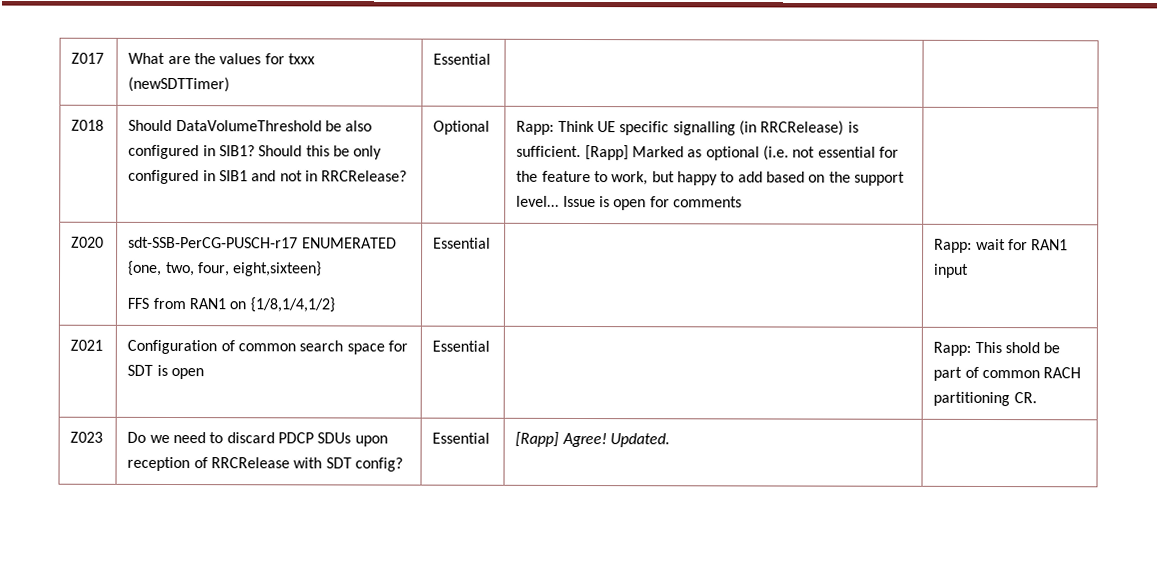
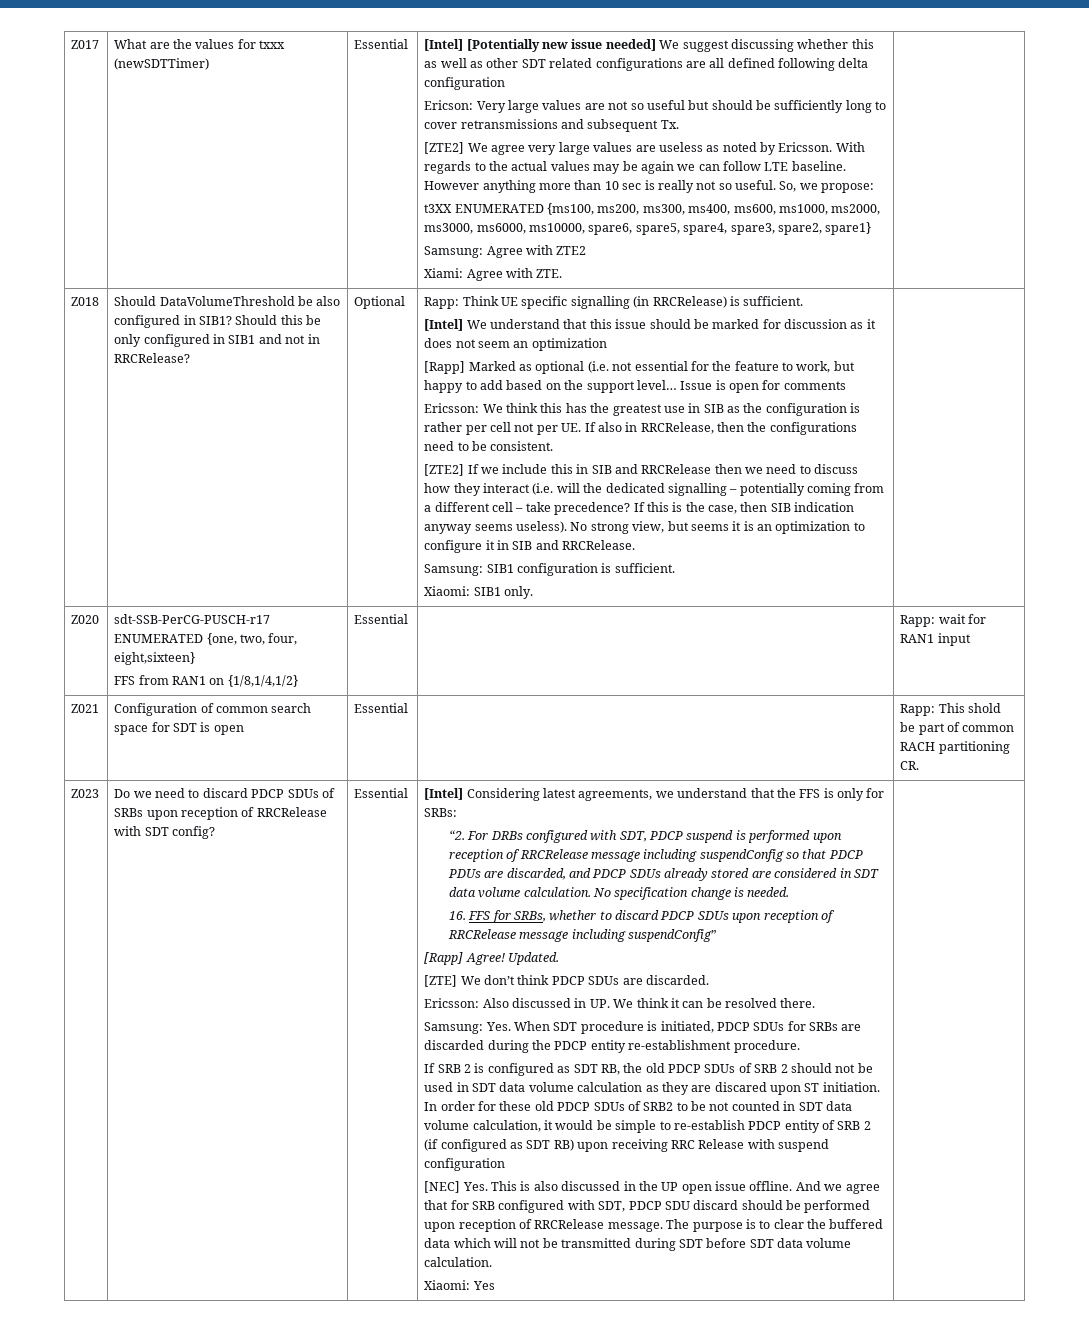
(492, 59) none -> [424,39,874,52] [424,58,869,71] [424,77,506,90] [424,100,887,113] [424,119,679,132] [424,142,865,155] [424,161,846,174] [424,180,875,193] [424,203,881,215] [424,222,872,235] [424,245,587,258] [424,268,563,281] [Intel] [Potentially new issue needed] We suggest discussing whether this as well as other SDT related configurations are all defined following delta configuration // Ericson: Very large values are not so useful but should be sufficiently long to cover retransmissions and subsequent Tx. // [ZTE2] We agree very large values are useless as noted by Ericsson. With regards to the actual values may be again we can follow LTE baseline. However anything more than 10 sec is really not so useful. So, we propose: // t3XX ENUMERATED {ms100, ms200, ms300, ms400, ms600, ms1000, ms2000, ms3000, ms6000, ms10000, spare6, spare5, spare4, spare3, spare2, spare1} // Samsung: Agree with ZTE2 // Xiami: Agree with ZTE.
(582, 151) none -> [424,319,876,331] [424,338,607,351] // [Intel] We understand that this issue should be marked for discussion as it does not seem an optimization //
(743, 202) none -> [424,403,861,416] [424,422,857,435] [424,441,554,451] [424,464,859,476] [424,483,885,496] [424,502,855,515] [424,521,865,534] [424,540,636,553] [424,563,675,576] [424,586,534,599] // Ericsson: We think this has the greatest use in SIB as the configuration is rather per cell not per UE. If also in RRCRelease, then the configurations need to be consistent. // [ZTE2] If we include this in SIB and RRCRelease then we need to discuss how they interact (i.e. will the dedicated signalling – potentially coming from a different cell – take precedence? If this is the case, then SIB indication anyway seems useless). No strong view, but seems it is an optimization to configure it in SIB and RRCRelease. // Samsung: SIB1 configuration is sufficient. // Xiaomi: SIB1 only.
(352, 438) none -> [321,788,335,798] [114,808,144,817] of SRBs
[515,431,671,448] [Rapp] Agree! Updated. -> [424,788,885,801] [424,808,458,817] [448,830,842,843] [448,849,863,862] [447,868,879,881] [448,887,790,900] [448,910,835,923] [447,929,717,942] [424,952,560,965] [424,975,709,987] [424,998,816,1008] [424,1021,862,1034] [424,1040,800,1053] [424,1063,873,1076] [424,1082,880,1095] [424,1101,852,1111] [424,1120,871,1133] [424,1139,830,1152] [424,1158,506,1171] [424,1181,880,1194] [424,1200,871,1213] [424,1219,884,1232] [424,1238,852,1251] [424,1257,493,1267] [424,1280,495,1290] [Intel] Considering latest agreements, we understand that the FFS is only for SRBs: // “2. For DRBs configured with SDT, PDCP suspend is performed upon reception of RRCRelease message including suspendConfig so that PDCP PDUs are discarded, and PDCP SDUs already stored are considered in SDT data volume calculation. No specification change is needed. // 16. FFS for SRBs, whether to discard PDCP SDUs upon reception of RRCRelease message including suspendConfig” // [Rapp] Agree! Updated. // [ZTE] We don’t think PDCP SDUs are discarded. // Ericsson: Also discussed in UP. We think it can be resolved there. // Samsung: Yes. When SDT procedure is initiated, PDCP SDUs for SRBs are discarded during the PDCP entity re-establishment procedure. // If SRB 2 is configured as SDT RB, the old PDCP SDUs of SRB 2 should not be used in SDT data volume calculation as they are discared upon ST initiation. In order for these old PDCP SDUs of SRB2 to be not counted in SDT data volume calculation, it would be simple to re-establish PDCP entity of SRB 2 (if configured as SDT RB) upon receiving RRC Release with suspend configuration // [NEC] Yes. This is also discussed in the UP open issue offline. And we agree that for SRB configured with SDT, PDCP SDU discard should be performed upon reception of RRCRelease message. The purpose is to clear the buffered data which will not be transmitted during SDT before SDT data volume calculation. // Xiaomi: Yes

